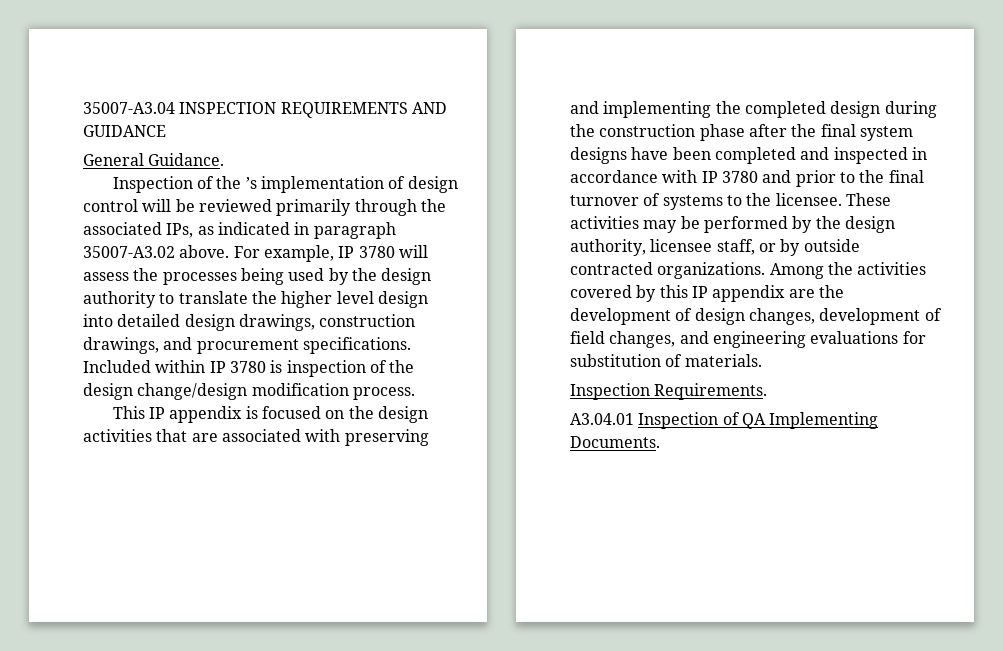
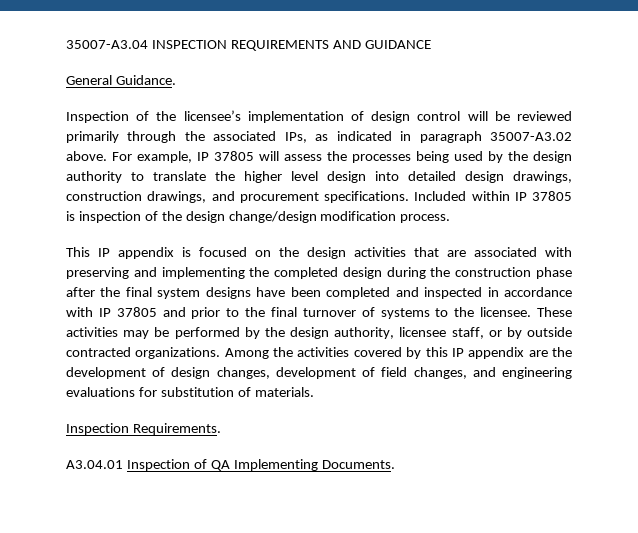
[245,177,257,189] ’s -> [183,110,241,121] licensee’s
[358,246,395,258] 3780 -> [214,151,254,161] 37805
[229,361,266,373] 3780 -> [532,191,572,201] 37805
[721,171,758,183] 3780 -> [116,307,157,317] 37805

